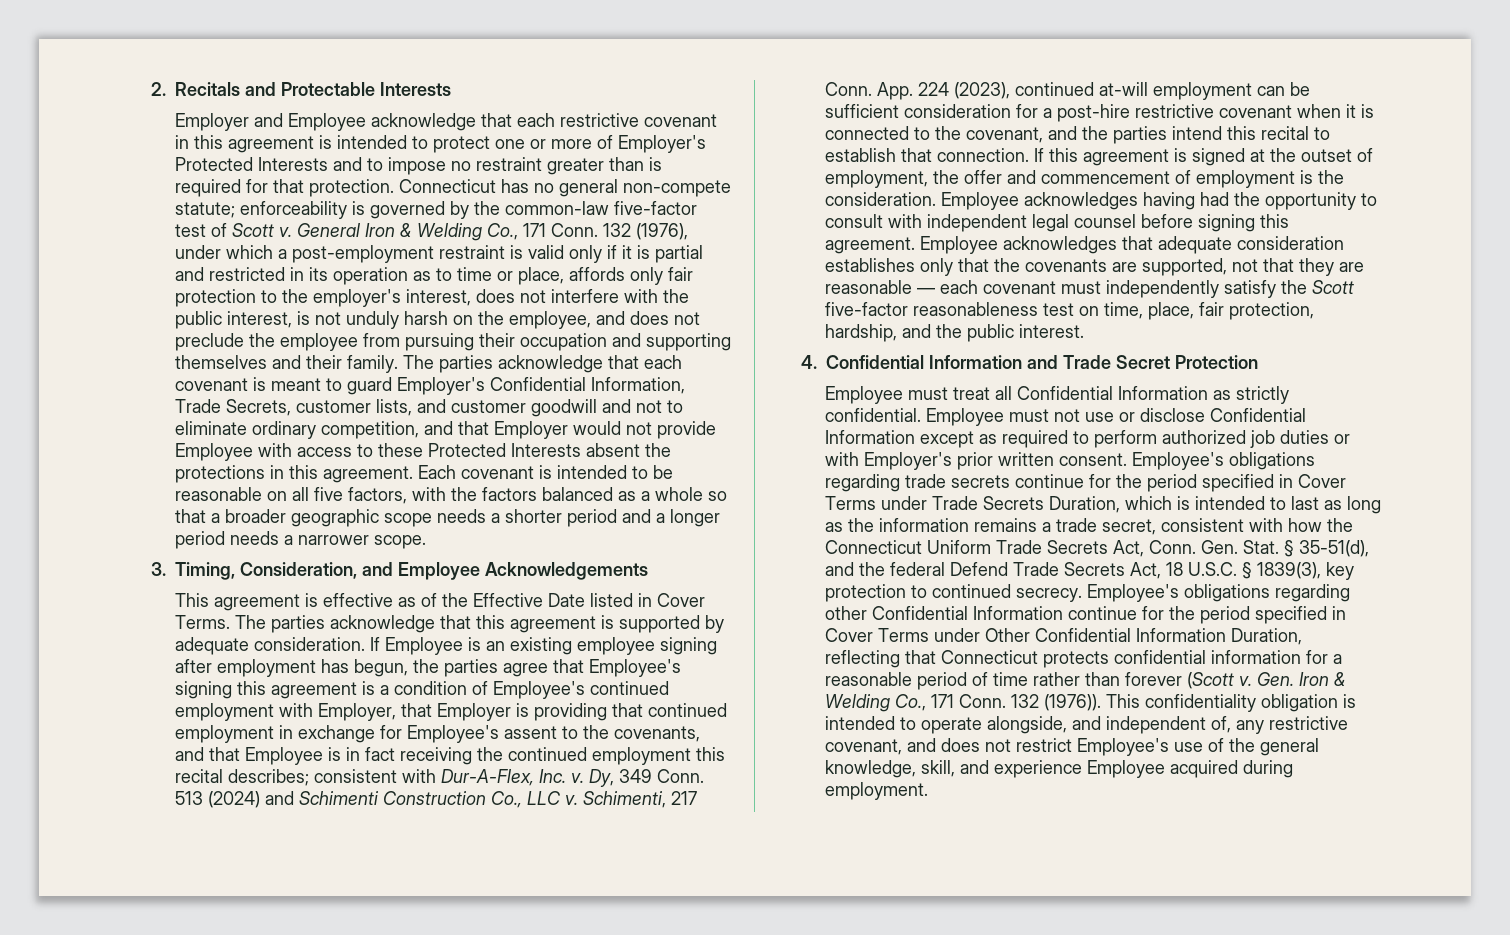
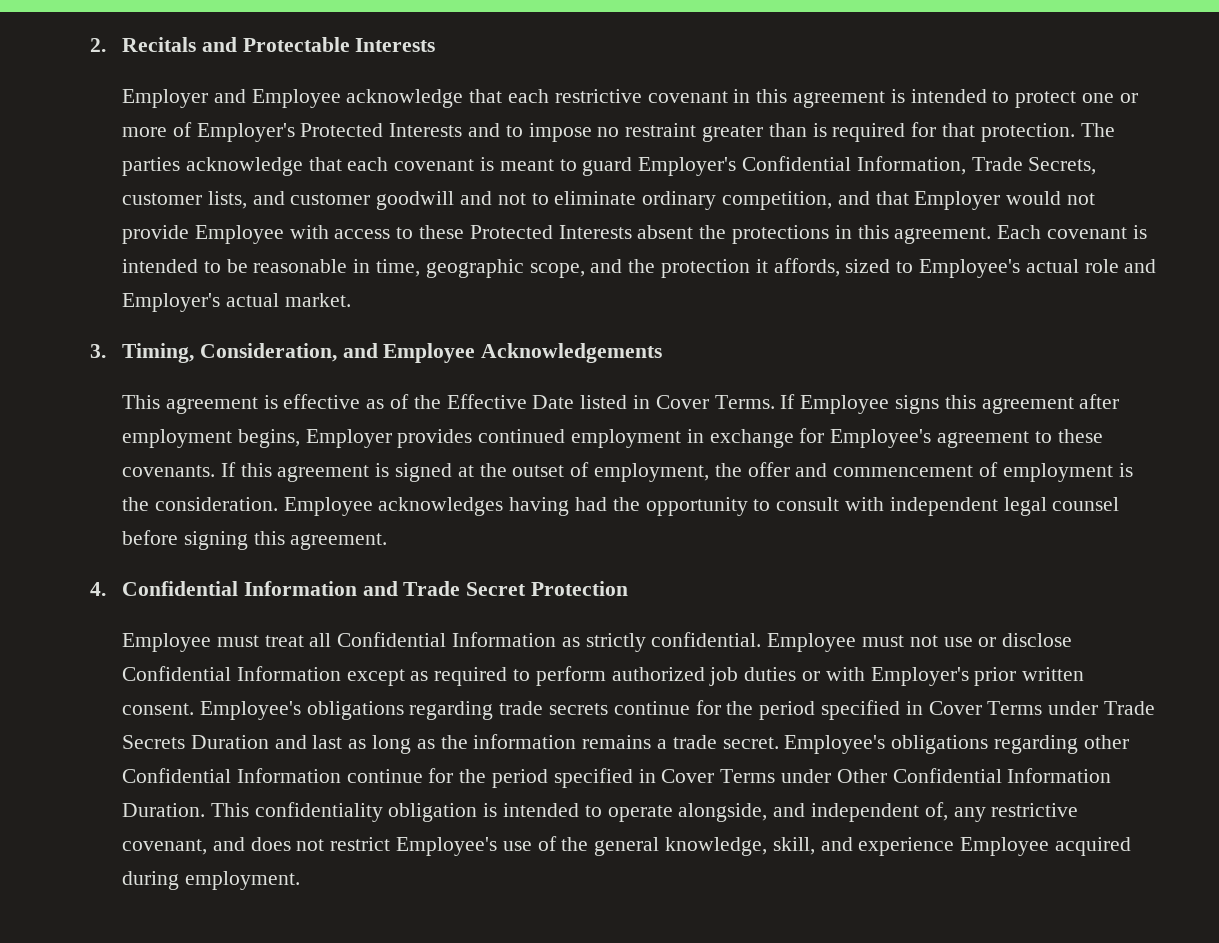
[398,179,731,197] [174,201,697,219] [174,223,688,241] [174,245,703,263] [174,267,693,285] [174,289,689,307] [174,311,700,329] [174,333,731,351] [174,355,398,373] Connecticut has no general non-compete statute; enforceability is governed by the common-law five-factor test of Scott v. General Iron & Welding Co., 171 Conn. 132 (1976), under which a post-employment restraint is valid only if it is partial and restricted in its operation as to time or place, affords only fair protection to the employer's interest, does not interfere with the public interest, is not unduly harsh on the employee, and does not preclude the employee from pursuing their occupation and supporting themselves and their family. -> (1075, 132) none
[266,487,727,504] [174,509,720,527] [174,531,426,549] on all five factors, with the factors balanced as a whole so that a broader geographic scope needs a shorter period and a longer period needs a narrower scope. -> [353,258,1157,278] [121,293,351,312] in time, geographic scope, and the protection it affords, sized to Employee's actual role and Employer's actual market.
[234,615,724,633] [174,637,717,655] [174,659,681,677] [174,681,669,699] [174,703,643,721] The parties acknowledge that this agreement is supported by adequate consideration. If Employee is an existing employee signing after employment has begun, the parties agree that Employee's signing this agreement is a condition of Employee's continued employment with Employer, that Employer is providing that -> [780,394,1120,414] [121,429,473,448] If Employee signs this agreement after employment begins, Employer provides
[503,725,700,742] [174,747,725,765] [174,769,704,787] [174,791,697,808] [824,82,1310,100] [824,104,1374,122] [824,126,1330,144] [824,148,1029,162] assent to the covenants, and that Employee is in fact receiving the continued employment this recital describes; consistent with Dur-A-Flex, Inc. v. Dy, 349 Conn. 513 (2024) and Schimenti Construction Co., LLC v. Schimenti, 217 Conn. App. 224 (2023), continued at-will employment can be sufficient consideration for a post-hire restrictive covenant when it is connected to the covenant, and the parties intend this recital to establish that connection. -> [937,429,1103,448] [121,465,215,477] agreement to these covenants.
[919,236,1344,254] [824,258,1364,276] [824,280,1354,298] [824,302,1314,320] [824,324,1084,342] Employee acknowledges that adequate consideration establishes only that the covenants are supported, not that they are reasonable — each covenant must independently satisfy the Scott five-factor reasonableness test on time, place, fair protection, hardship, and the public interest. -> (388, 541) none
[1048,496,1286,513] Duration, which is intended to -> [190,735,307,749] Duration and
[1101,518,1353,535] [824,540,1369,557] [824,562,1354,580] [824,584,1082,602] secret, consistent with how the Connecticut Uniform Trade Secrets Act, Conn. Gen. Stat. § 35-51(d), and the federal Defend Trade Secrets Act, 18 U.S.C. § 1839(3), key protection to continued secrecy. -> [722,737,779,749] secret.
[1230,628,1302,645] [824,650,1342,668] [824,672,1346,690] [824,694,1101,712] Duration, reflecting that Connecticut protects confidential information for a reasonable period of time rather than forever (Scott v. Gen. Iron & Welding Co., 171 Conn. 132 (1976)). -> [121,803,205,817] Duration.

